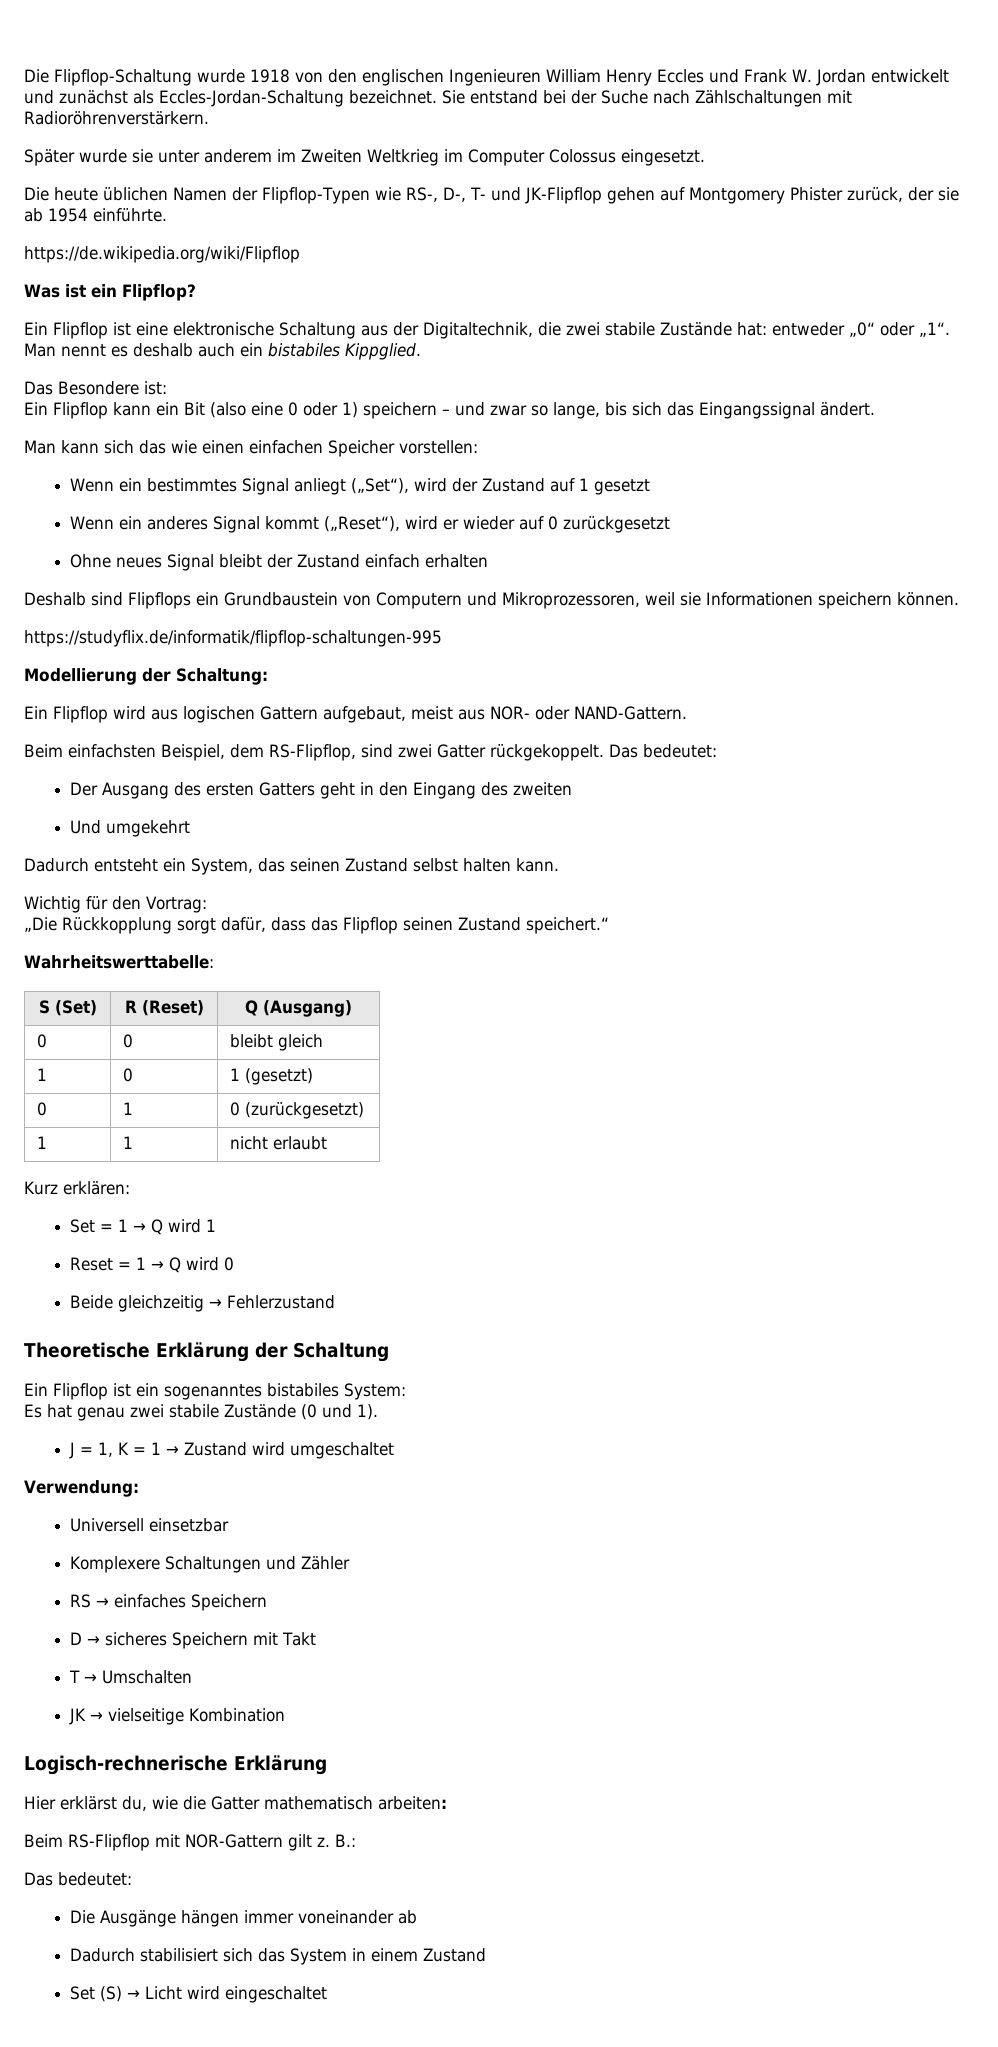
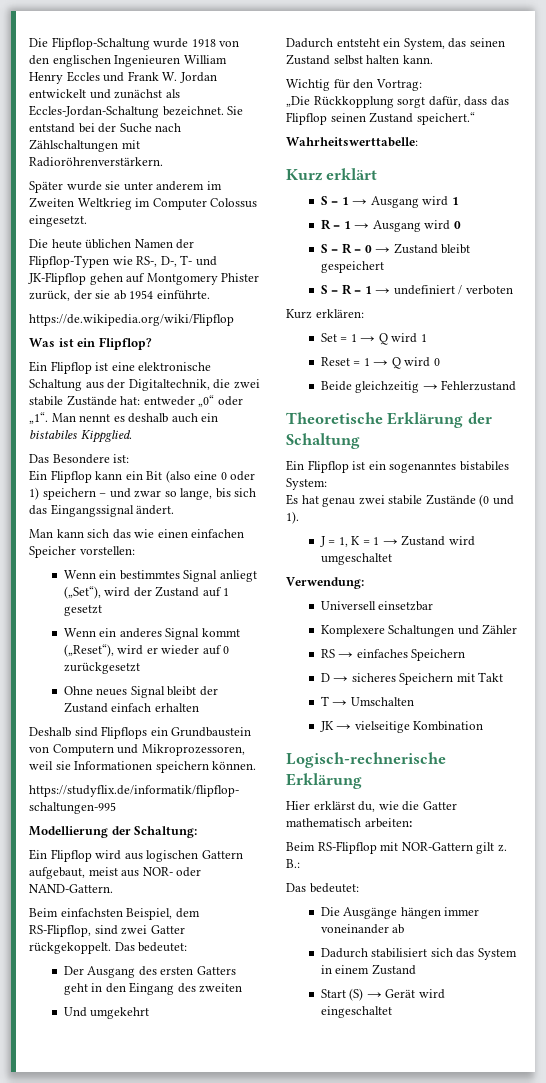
[38,1000,97,1016] [124,1000,204,1016] [245,1000,352,1017] [37,1034,48,1048] [123,1034,134,1048] [230,1034,324,1051] [37,1068,48,1081] [123,1068,134,1082] [230,1068,314,1085] [37,1102,48,1116] [123,1102,134,1115] [230,1102,365,1119] [37,1136,48,1149] [123,1136,134,1149] [230,1136,328,1150] // S (Set) | R (Reset) | Q (Ausgang) // 0 | 0 | bleibt gleich // 1 | 0 | 1 (gesetzt) // 0 | 1 | 0 (zurückgesetzt) // 1 | 1 | nicht erlaubt -> [286,168,378,181] [320,196,459,208] [320,219,461,232] [320,243,471,254] [320,261,384,273] [320,284,513,295] // Kurz erklärt // S = 1 → Ausgang wird 1 // R = 1 → Ausgang wird 0 // S = R = 0 → Zustand bleibt gespeichert // S = R = 1 → undefiniert / verboten
[70,1986,96,2000] Set -> [320,989,346,998] Start
[145,1986,183,2000] Licht -> [385,989,416,998] Gerät

